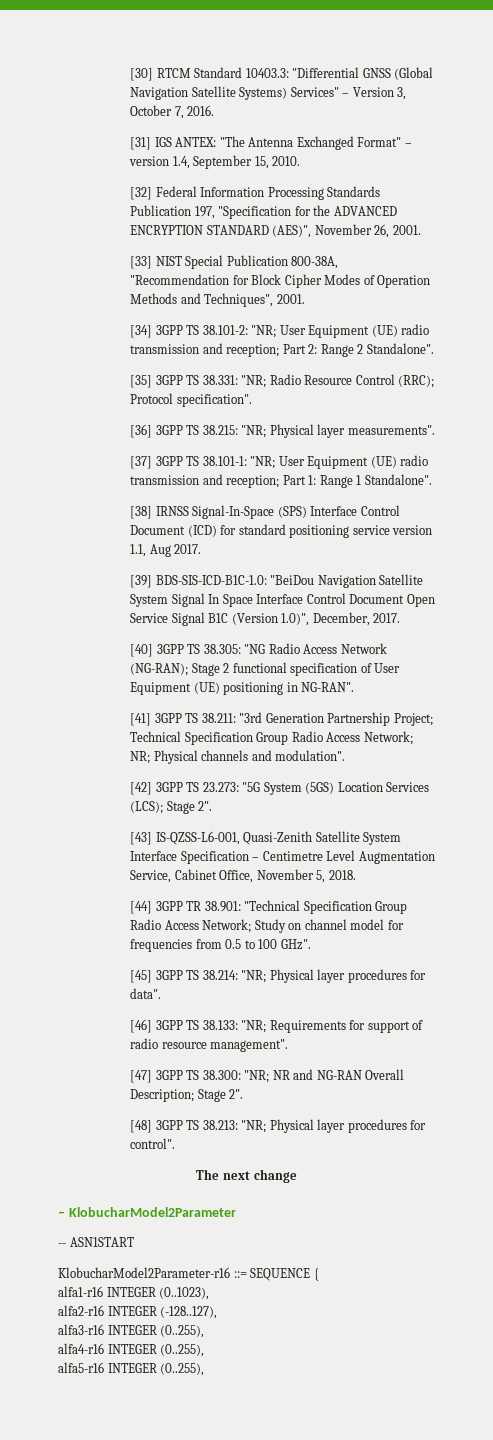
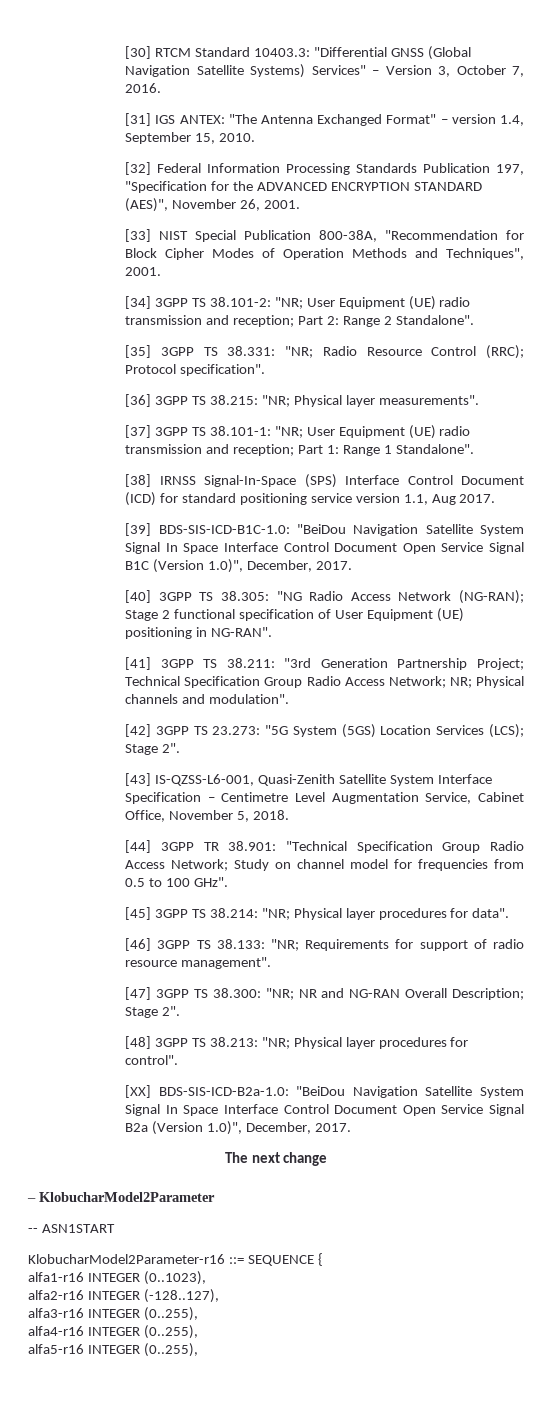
(176, 1143) none -> [125,1085,524,1098] [125,1104,525,1116] [125,1121,351,1135] // [XX] BDS-SIS-ICD-B2a-1.0: "BeiDou Navigation Satellite System Signal In Space Interface Control Document Open Service Signal B2a (Version 1.0)", December, 2017.

